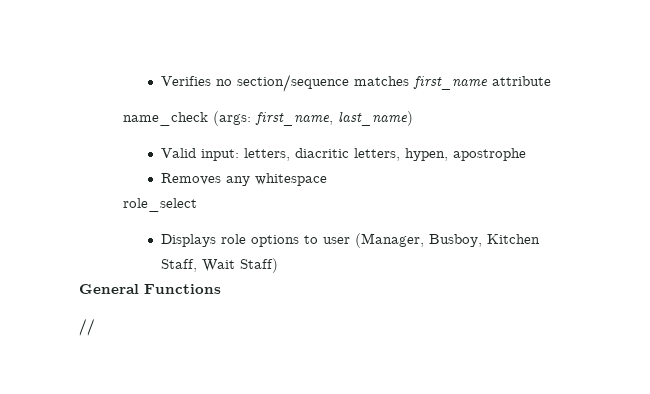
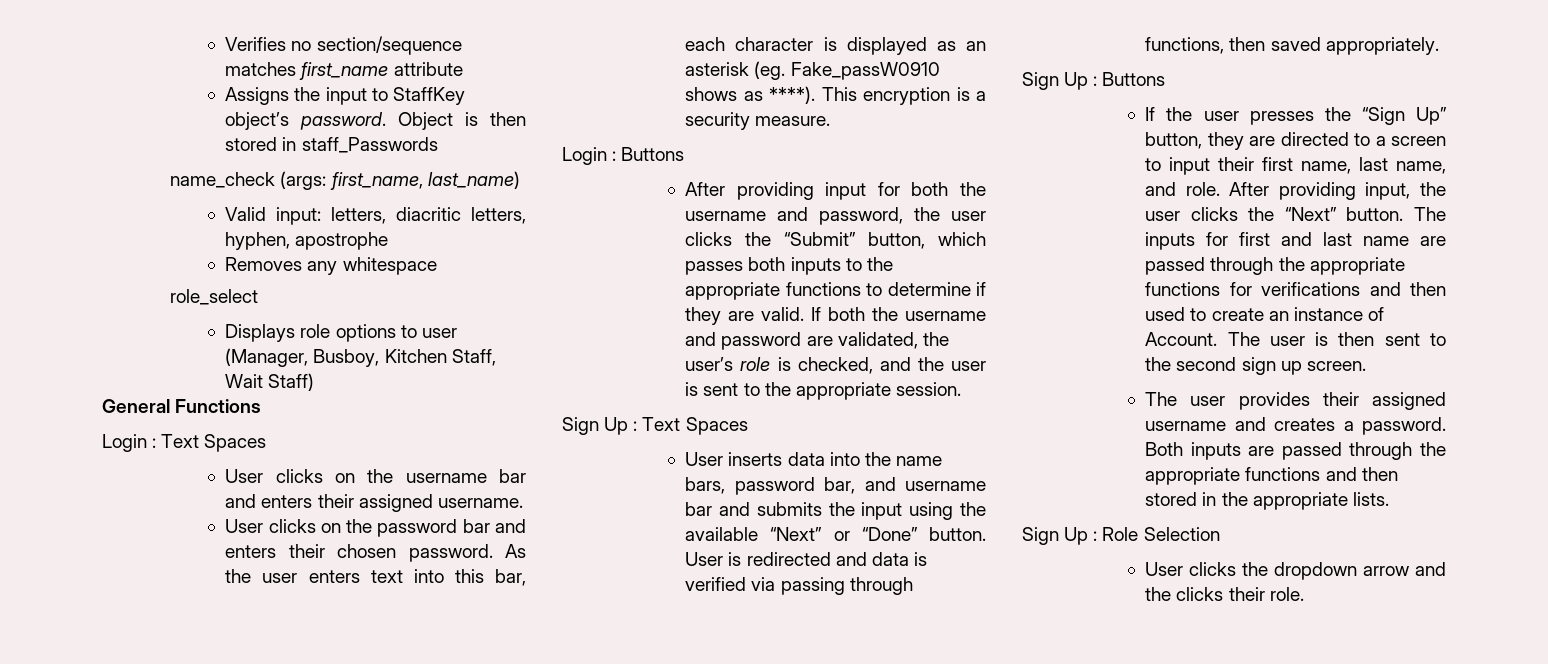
(551, 81) none -> [225,87,465,105] [225,112,526,130] [225,137,438,153] // Assigns the input to StaffKey object’s password. Object is then stored in staff_Passwords
[404,148,448,161] hypen, -> [225,232,291,250] hyphen,
[79,318,95,336] // -> [102,434,267,452] [225,469,526,483] [225,494,523,512] [225,519,526,537] [225,544,526,562] [225,569,526,586] [685,37,986,55] [685,61,940,80] [685,86,986,105] [685,112,831,130] [562,147,685,165] [685,182,986,200] [685,207,986,225] [685,232,986,249] [685,257,893,275] [685,282,986,300] [685,307,986,325] [685,332,949,350] [685,357,986,374] [685,382,961,400] [562,417,748,435] [685,452,942,466] [685,477,986,495] [685,502,986,520] [685,527,986,541] [685,552,927,566] [685,577,913,595] [1145,37,1439,55] [1022,72,1166,90] [1145,107,1447,125] [1145,132,1446,150] [1145,157,1446,175] [1145,182,1446,200] [1145,207,1446,221] [1145,232,1446,250] [1145,257,1405,275] [1145,282,1446,296] [1145,307,1384,321] [1145,332,1446,346] [1145,357,1366,375] [1145,392,1446,410] [1145,417,1446,435] [1145,442,1446,460] [1145,467,1398,485] [1145,492,1389,510] [1022,527,1220,545] [1145,562,1446,580] [1145,587,1304,601] Login : Text Spaces // User clicks on the username bar and enters their assigned username. // User clicks on the password bar and enters their chosen password. As the user enters text into this bar, each character is displayed as an asterisk (eg. Fake_passW0910 shows as ****). This encryption is a security measure. // Login : Buttons // After providing input for both the username and password, the user clicks the “Submit” button, which passes both inputs to the appropriate functions to determine if they are valid. If both the username and password are validated, the user’s role is checked, and the user is sent to the appropriate session. // Sign Up : Text Spaces // User inserts data into the name bars, password bar, and username bar and submits the input using the available “Next” or “Done” button. User is redirected and data is verified via passing through functions, then saved appropriately. // Sign Up : Buttons // If the user presses the “Sign Up” button, they are directed to a screen to input their first name, last name, and role. After providing input, the user clicks the “Next” button. The inputs for first and last name are passed through the appropriate functions for verifications and then used to create an instance of Account. The user is then sent to the second sign up screen. // The user provides their assigned username and creates a password. Both inputs are passed through the appropriate functions and then stored in the appropriate lists. // Sign Up : Role Selection // User clicks the dropdown arrow and the clicks their role.

